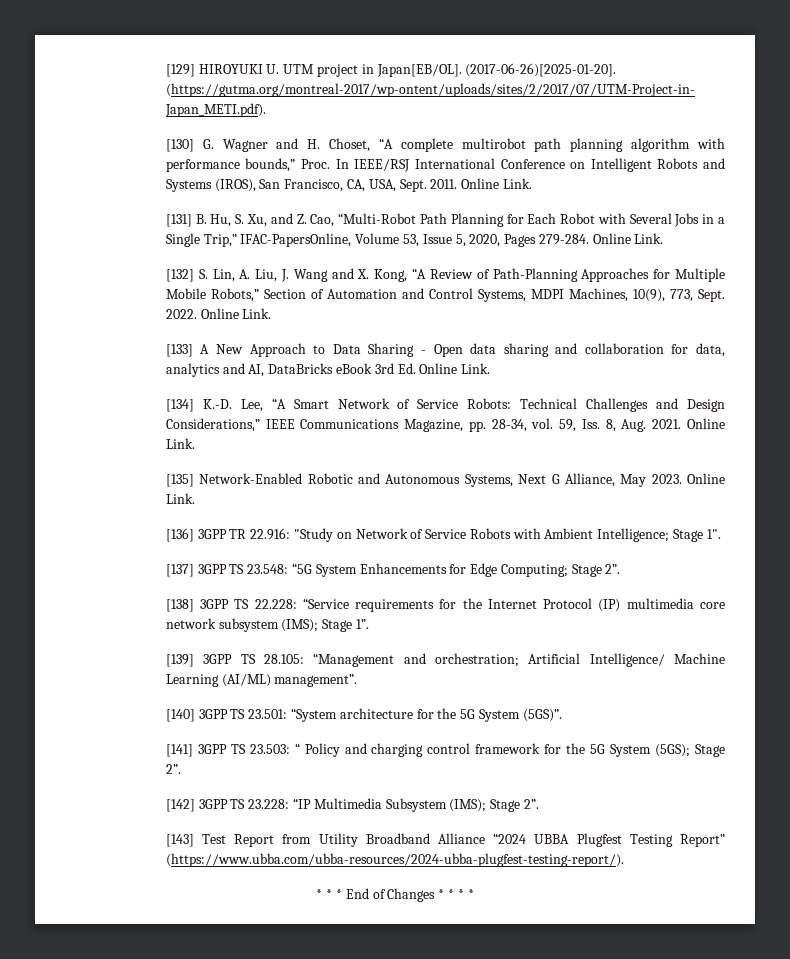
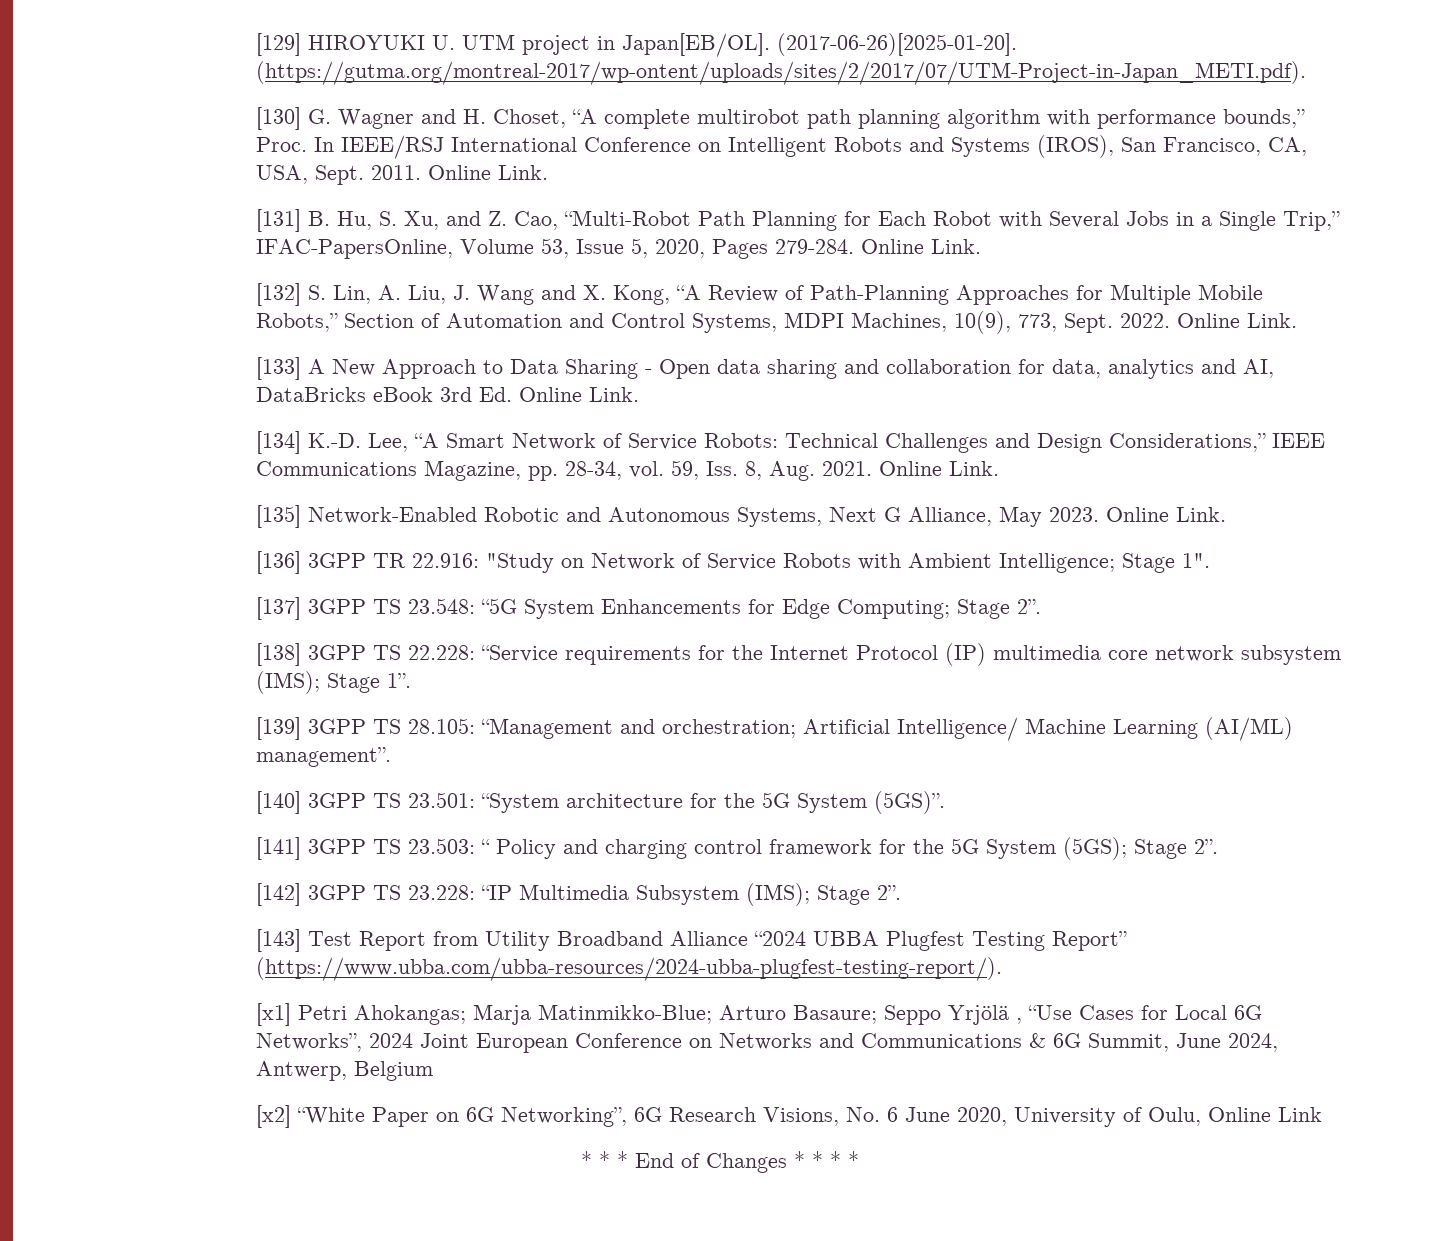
(624, 860) none -> [255,1003,1262,1026] [255,1033,1278,1053] [255,1061,433,1081] [255,1105,1322,1128] // [x1] Petri Ahokangas; Marja Matinmikko-Blue; Arturo Basaure; Seppo Yrjölä , “Use Cases for Local 6G Networks”, 2024 Joint European Conference on Networks and Communications & 6G Summit, June 2024, Antwerp, Belgium // [x2] “White Paper on 6G Networking”, 6G Research Visions, No. 6 June 2020, University of Oulu, Online Link

